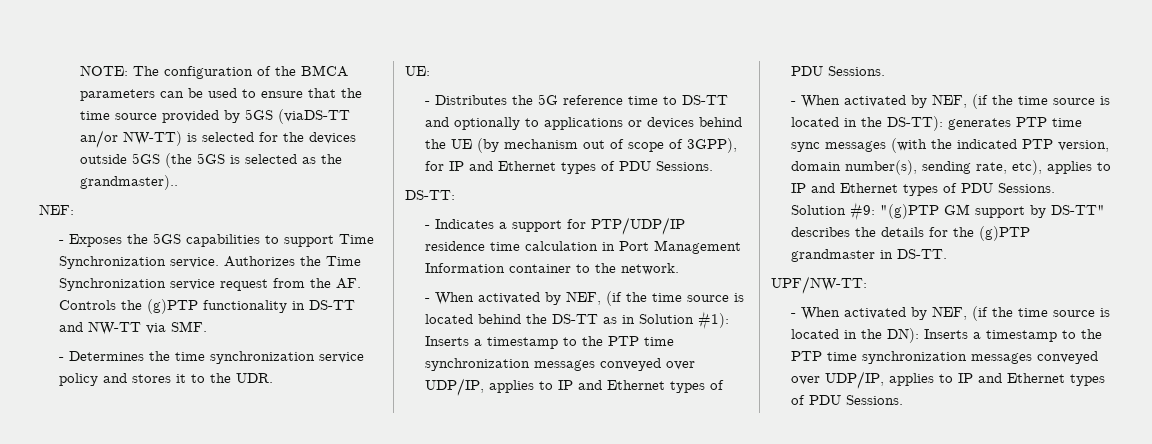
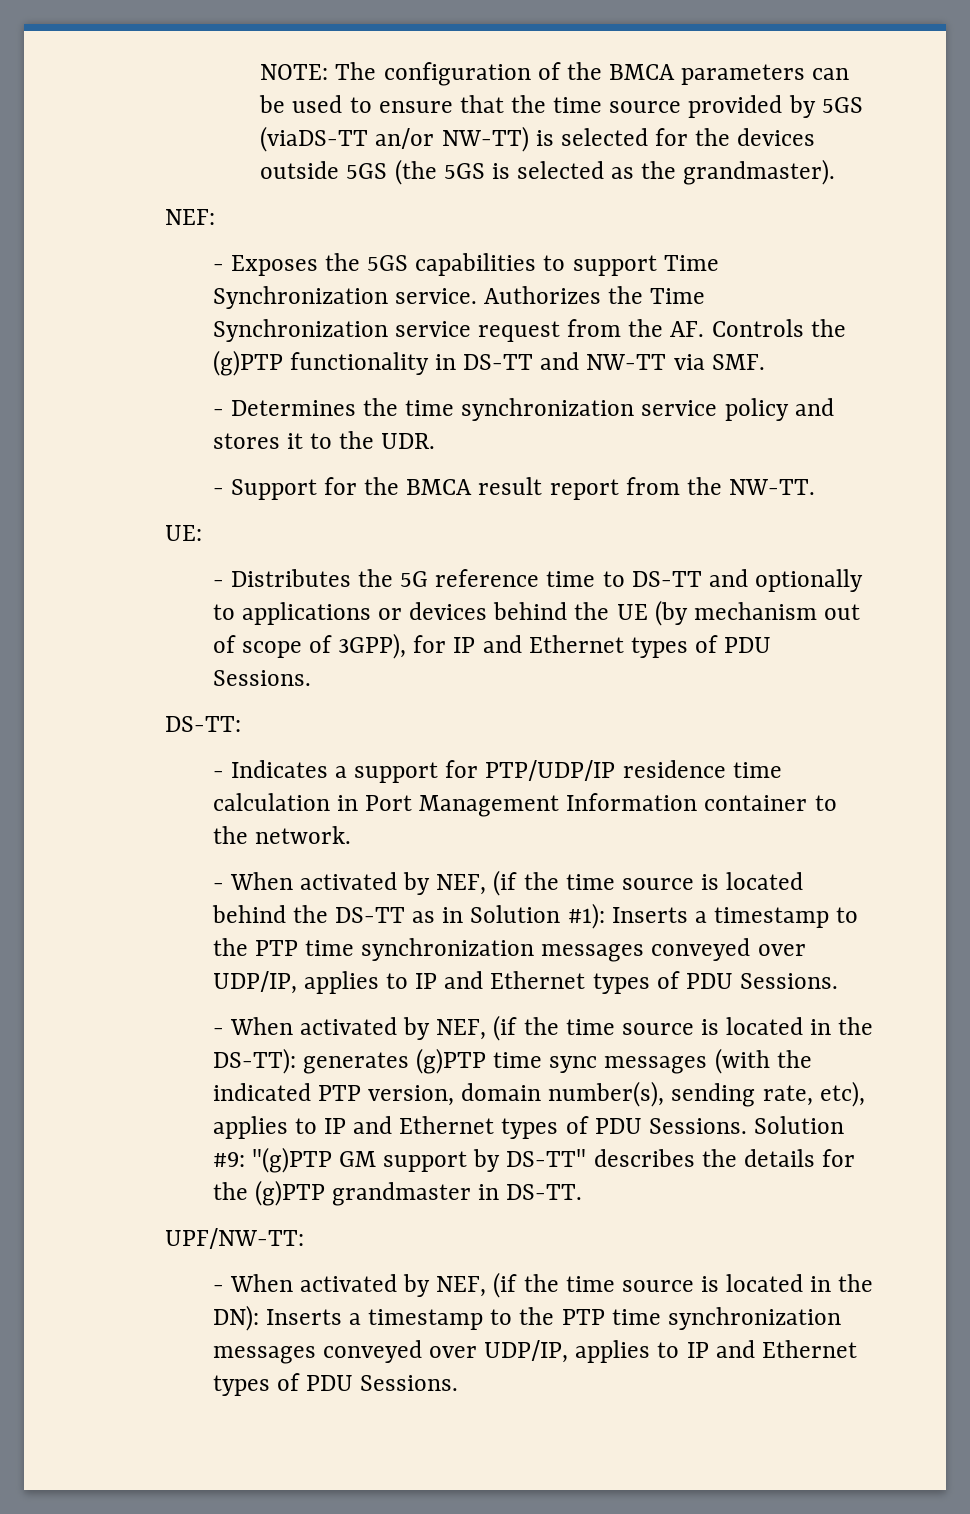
[79,175,178,190] grandmaster).. -> [683,159,836,185] grandmaster).
(274, 378) none -> [212,477,816,500] // - Support for the BMCA result report from the NW-TT.
[1016,117,1048,127] PTP -> [415,1048,486,1074] (g)PTP

